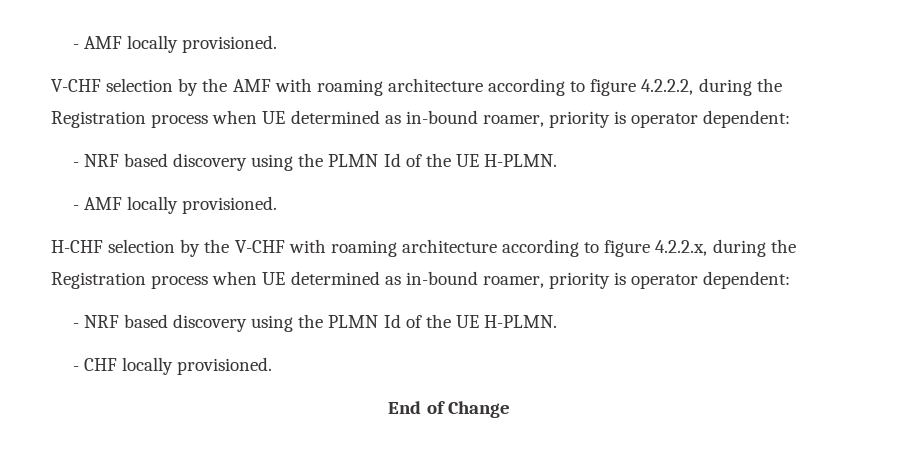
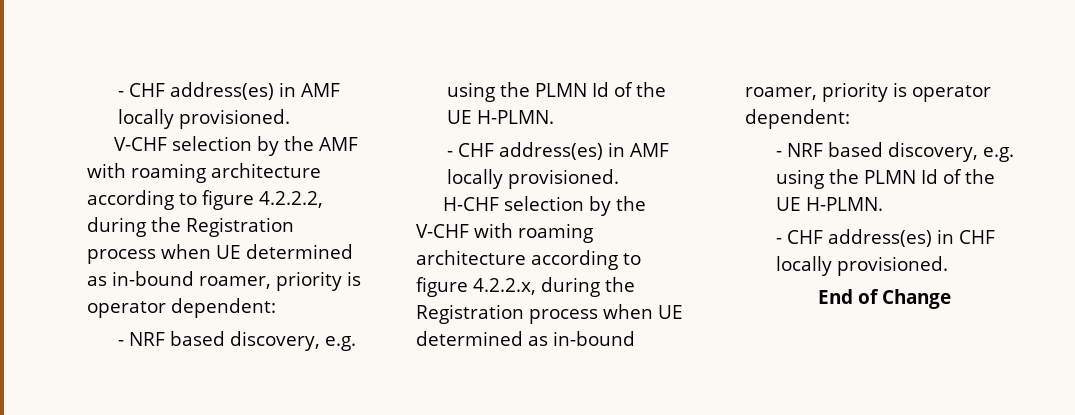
[72,44,79,49] - -> [118,82,297,100] - CHF address(es) in
[172,153,558,171] [72,205,79,210] discovery using the PLMN Id of the UE H-PLMN. // - -> [230,331,357,351] [447,82,667,102] [447,110,555,124] [447,142,626,160] discovery, e.g. using the PLMN Id of the UE H-PLMN. // - CHF address(es) in
[172,314,247,332] discovery -> [888,142,1015,162] discovery, e.g.
(117, 364) none -> [828,229,996,247] address(es) in CHF

